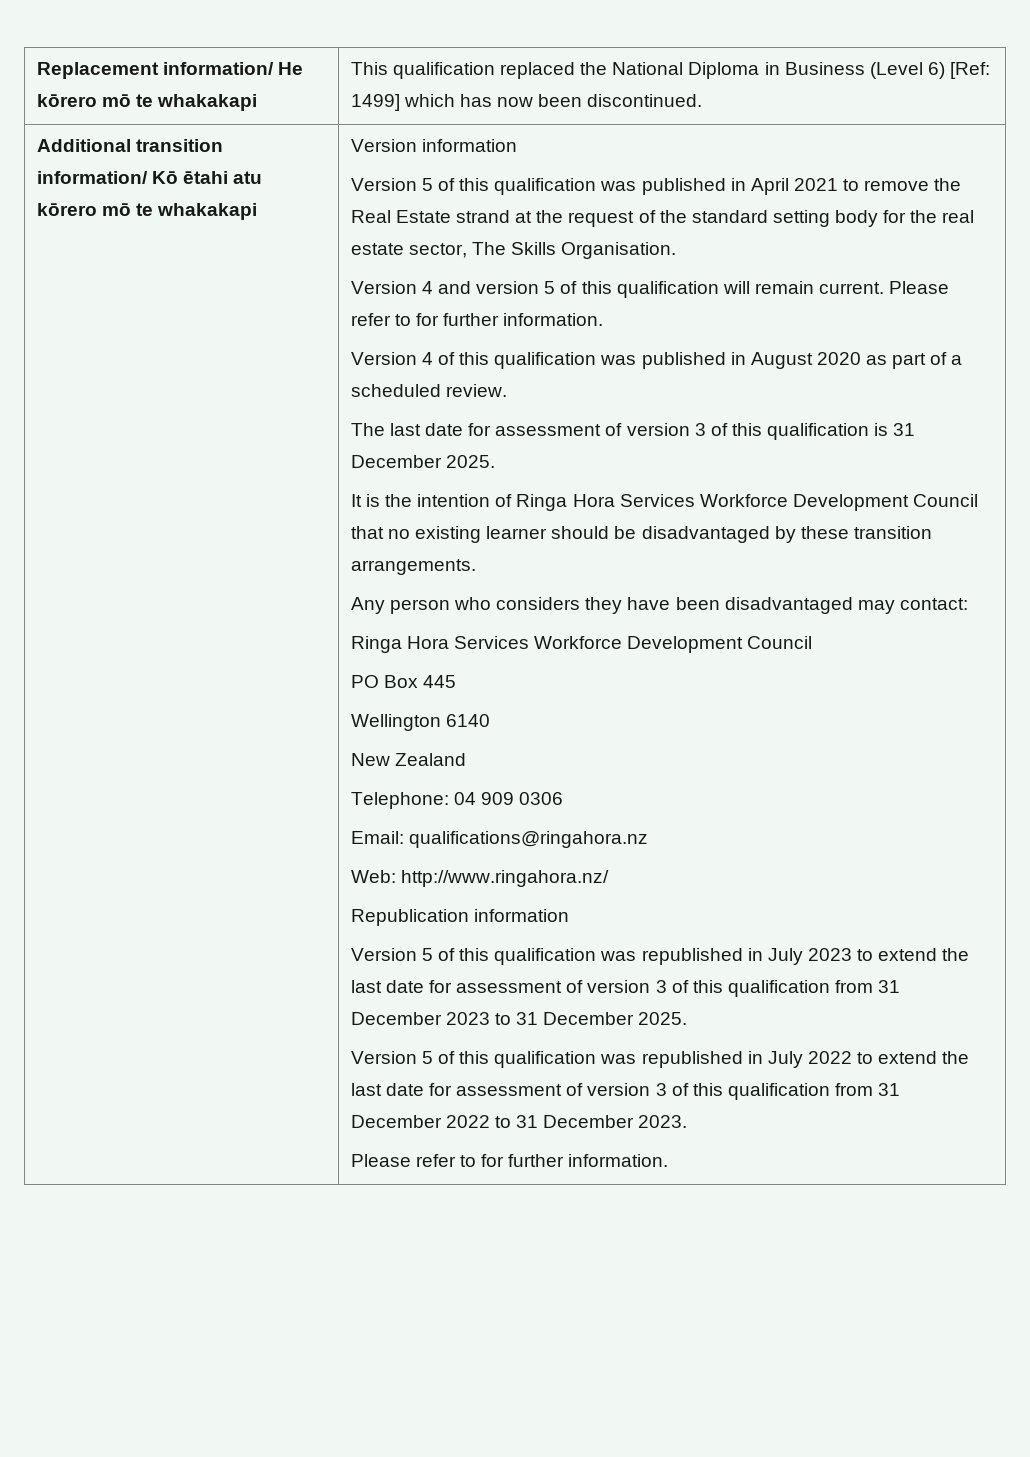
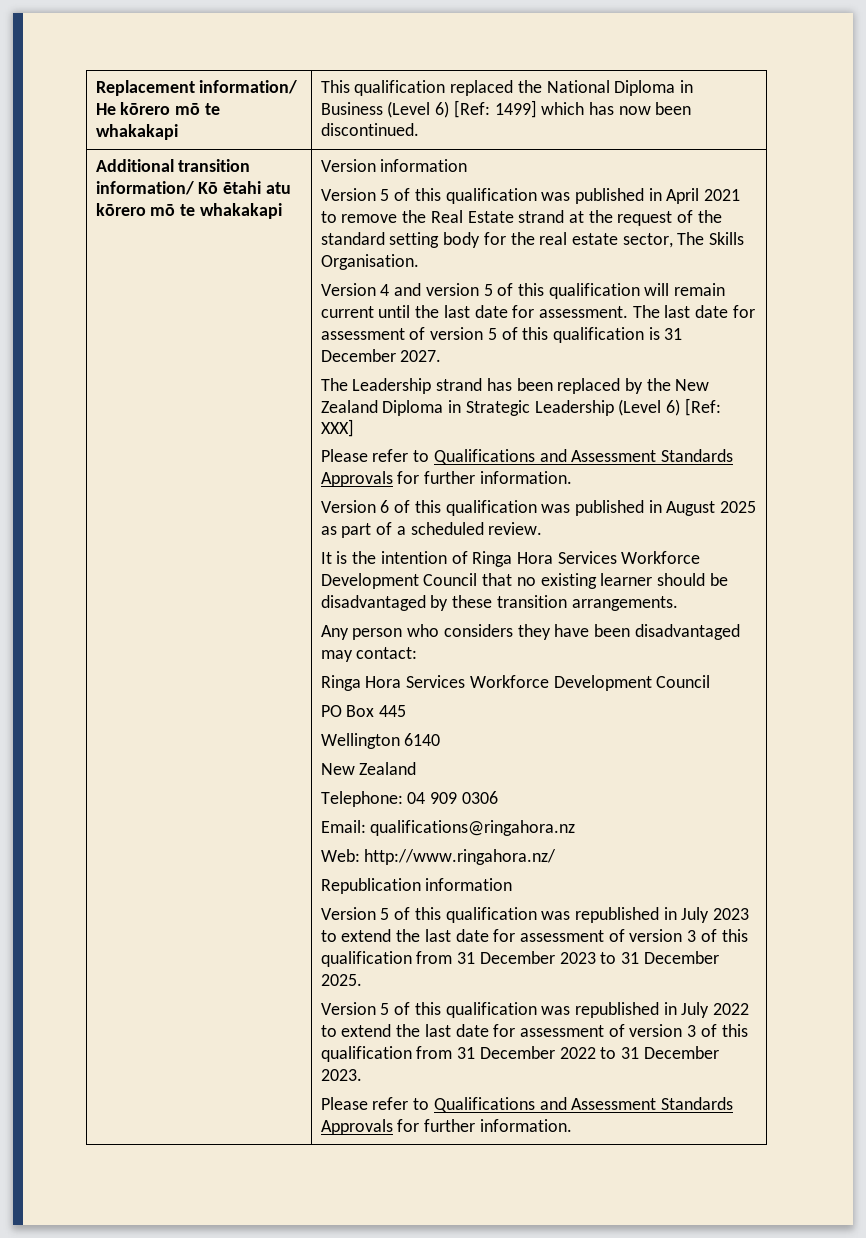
[819,281,950,294] [350,313,411,326] current. Please refer to -> [320,305,755,318] [320,327,683,343] [320,349,442,362] [320,378,710,394] [320,398,721,416] [320,419,354,437] [320,449,733,465] [320,471,393,487] current until the last date for assessment. The last date for assessment of version 5 of this qualification is 31 December 2027. // The Leadership strand has been replaced by the New Zealand Diploma in Strategic Leadership (Level 6) [Ref: XXX] // Please refer to Qualifications and Assessment Standards Approvals
[421,352,433,365] 4 -> [380,500,390,513] 6
[816,352,861,365] 2020 -> [720,501,757,513] 2025
[350,423,916,440] [350,455,495,468] // The last date for assessment of version 3 of this qualification is 31 December 2025. -> (543, 528) none
(477, 1161) none -> [433,1097,733,1113] [320,1119,393,1135] Qualifications and Assessment Standards Approvals

